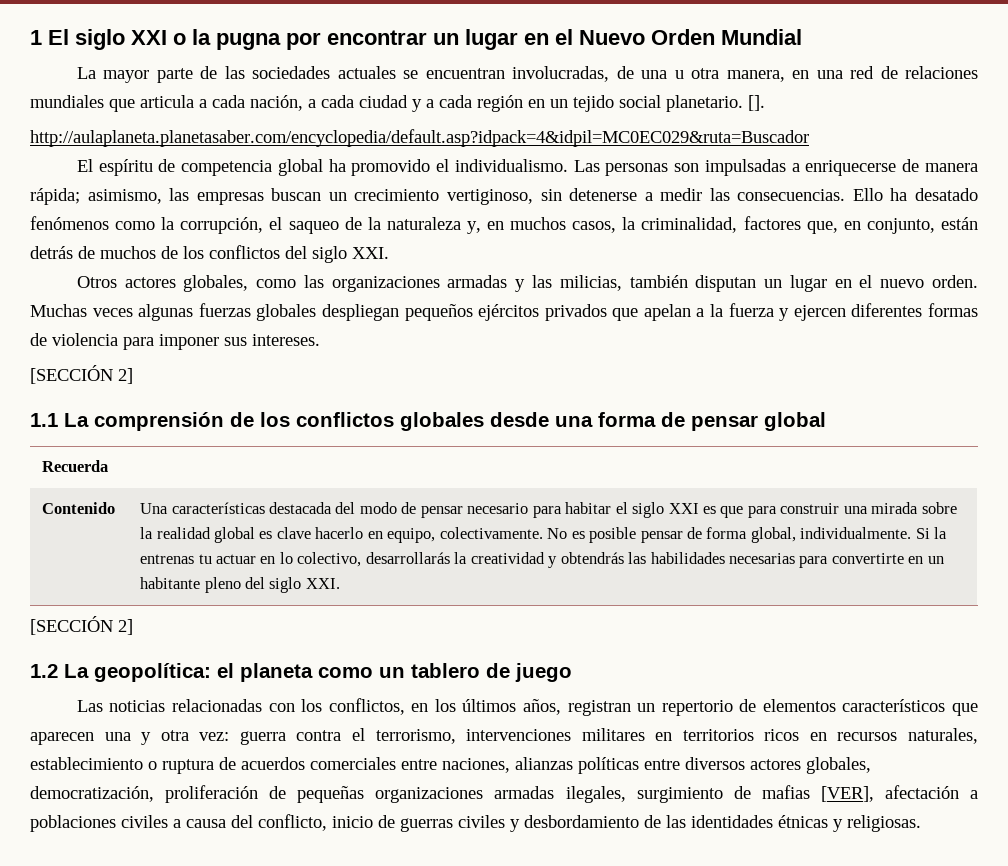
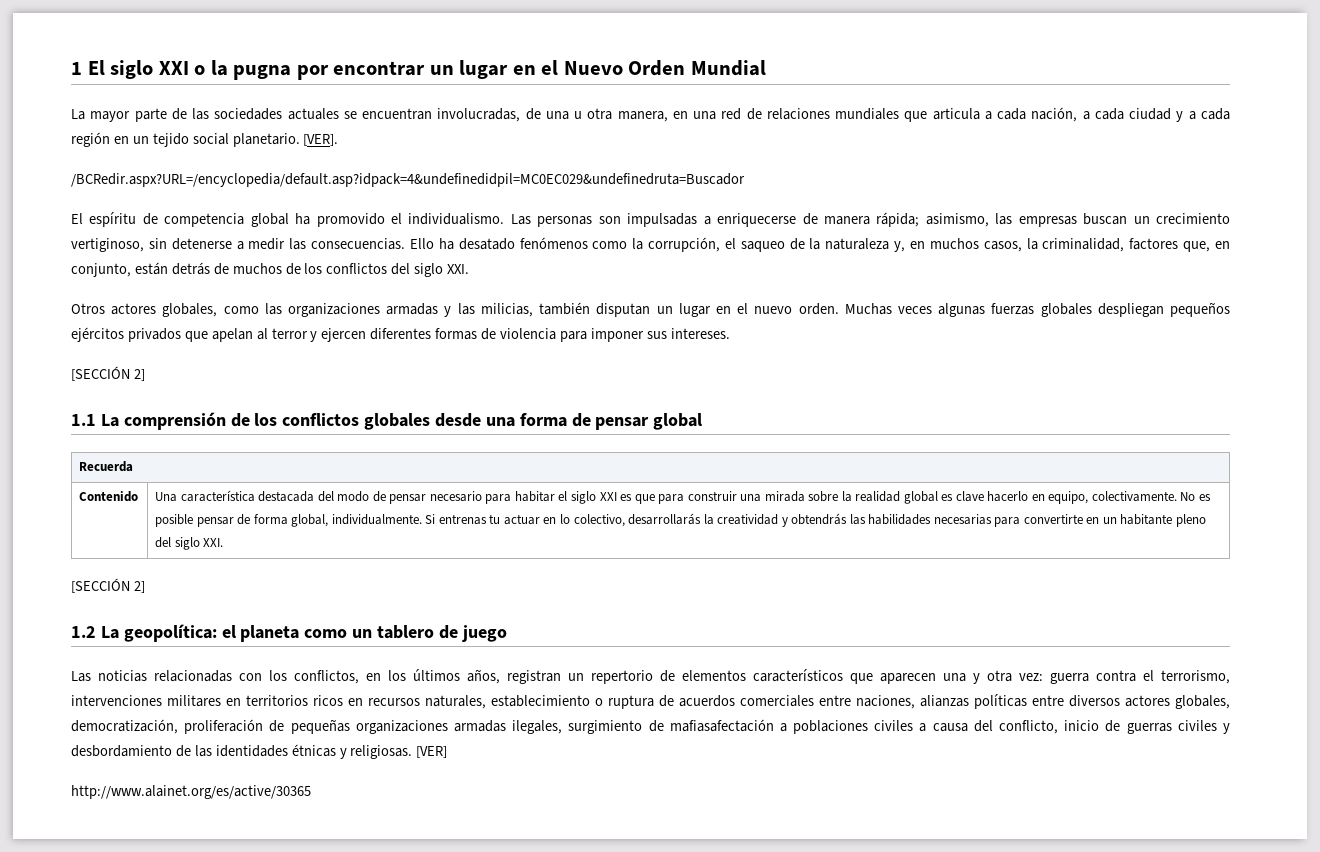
[748,95,765,111] [30,129,809,147] []. // http://aulaplaneta.planetasaber.com/encyclopedia/default.asp?idpack=4&idpil=MC0EC029&ruta=Buscador -> [303,134,339,146] [71,173,745,187] [VER]. // /BCRedir.aspx?URL=/encyclopedia/default.asp?idpack=4&undefinedidpil=MC0EC029&undefinedruta=Buscador
[696,303,774,317] a la fuerza -> [256,328,308,340] al terror
[171,502,265,514] características -> [180,490,255,502] característica
[934,527,948,539] la -> (436, 519) none
[761,785,959,802] mafias [VER], afectación -> [669,719,774,732] mafiasafectación
(921, 823) none -> [416,746,448,758] [71,785,311,799] [VER] // http://www.alainet.org/es/active/30365

